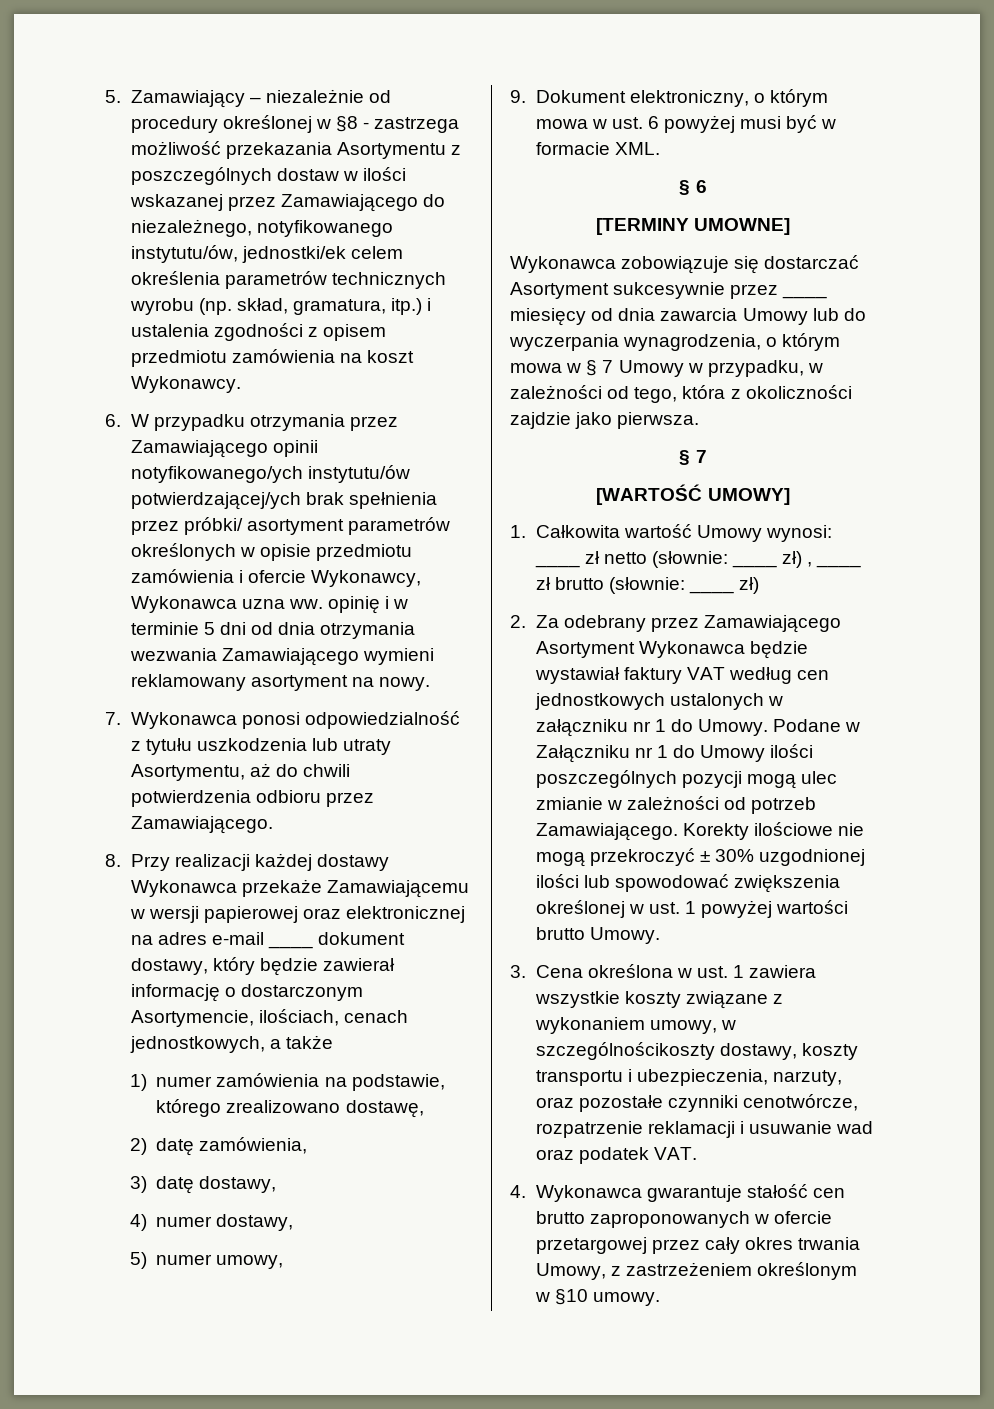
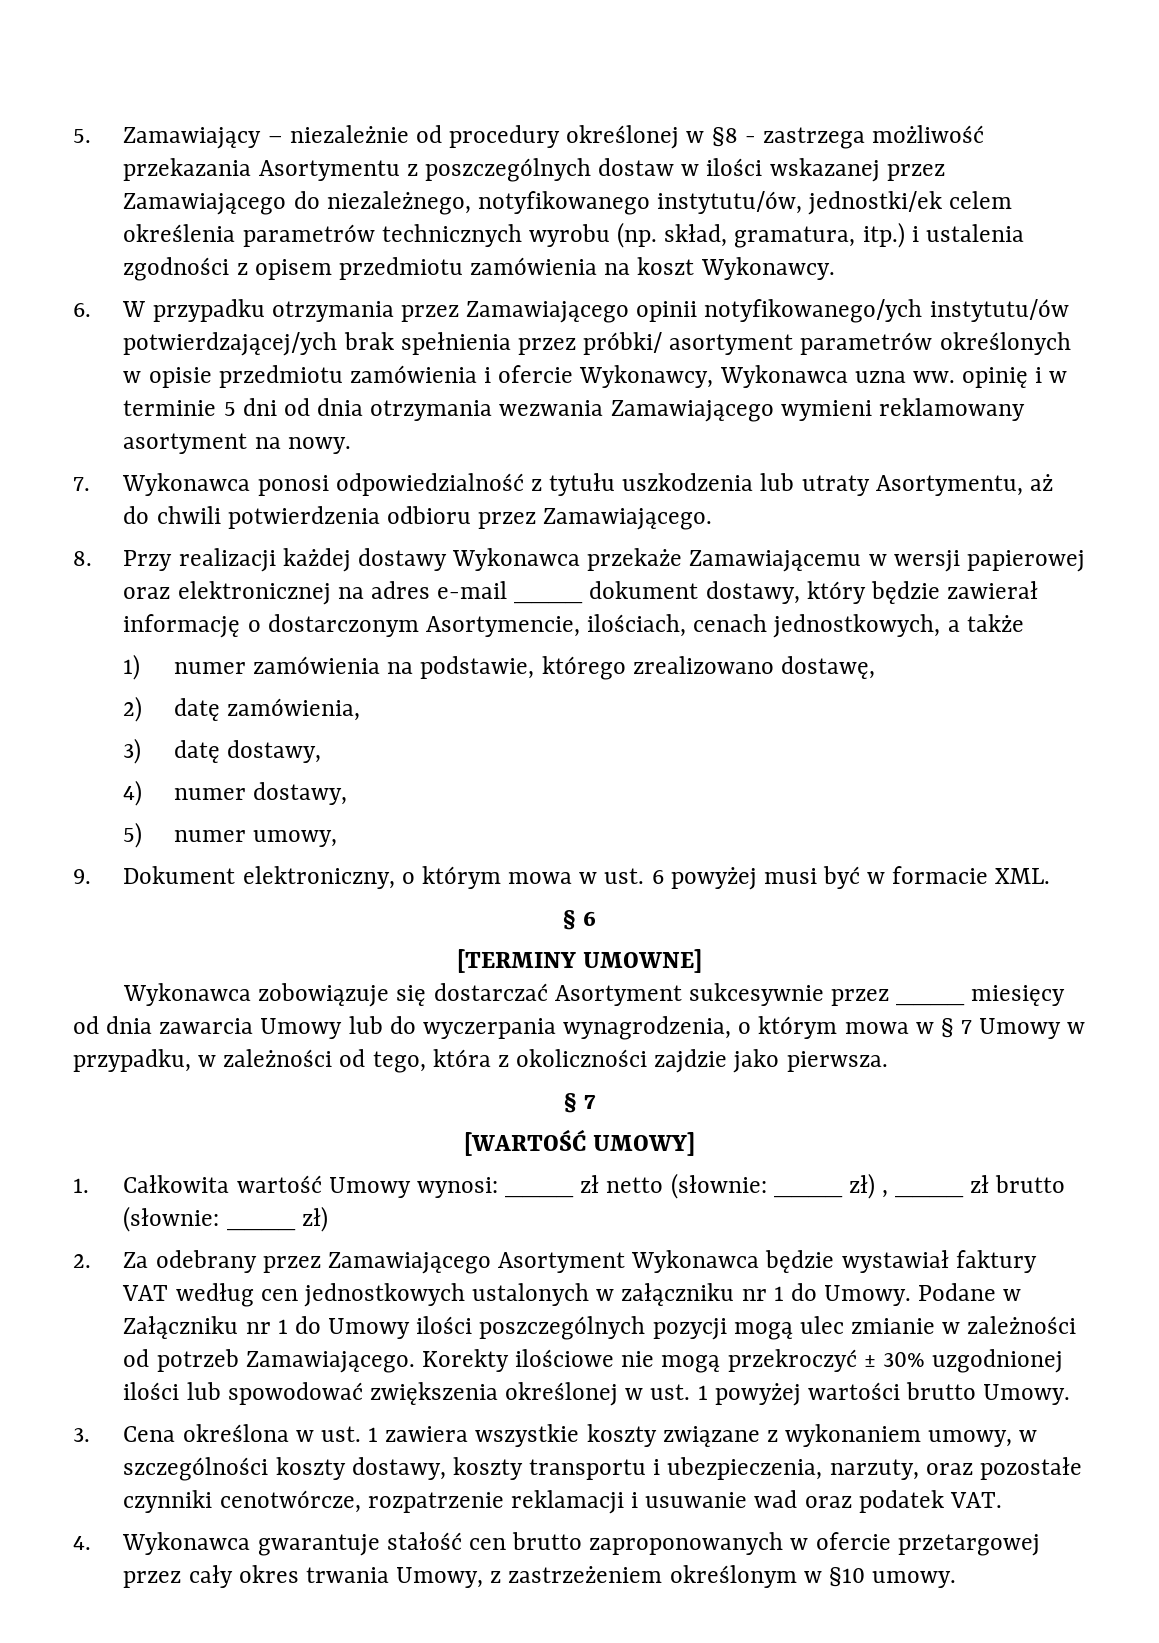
[535,1042,715,1060] szczególnościkoszty -> [123,1457,346,1481] szczególności koszty

